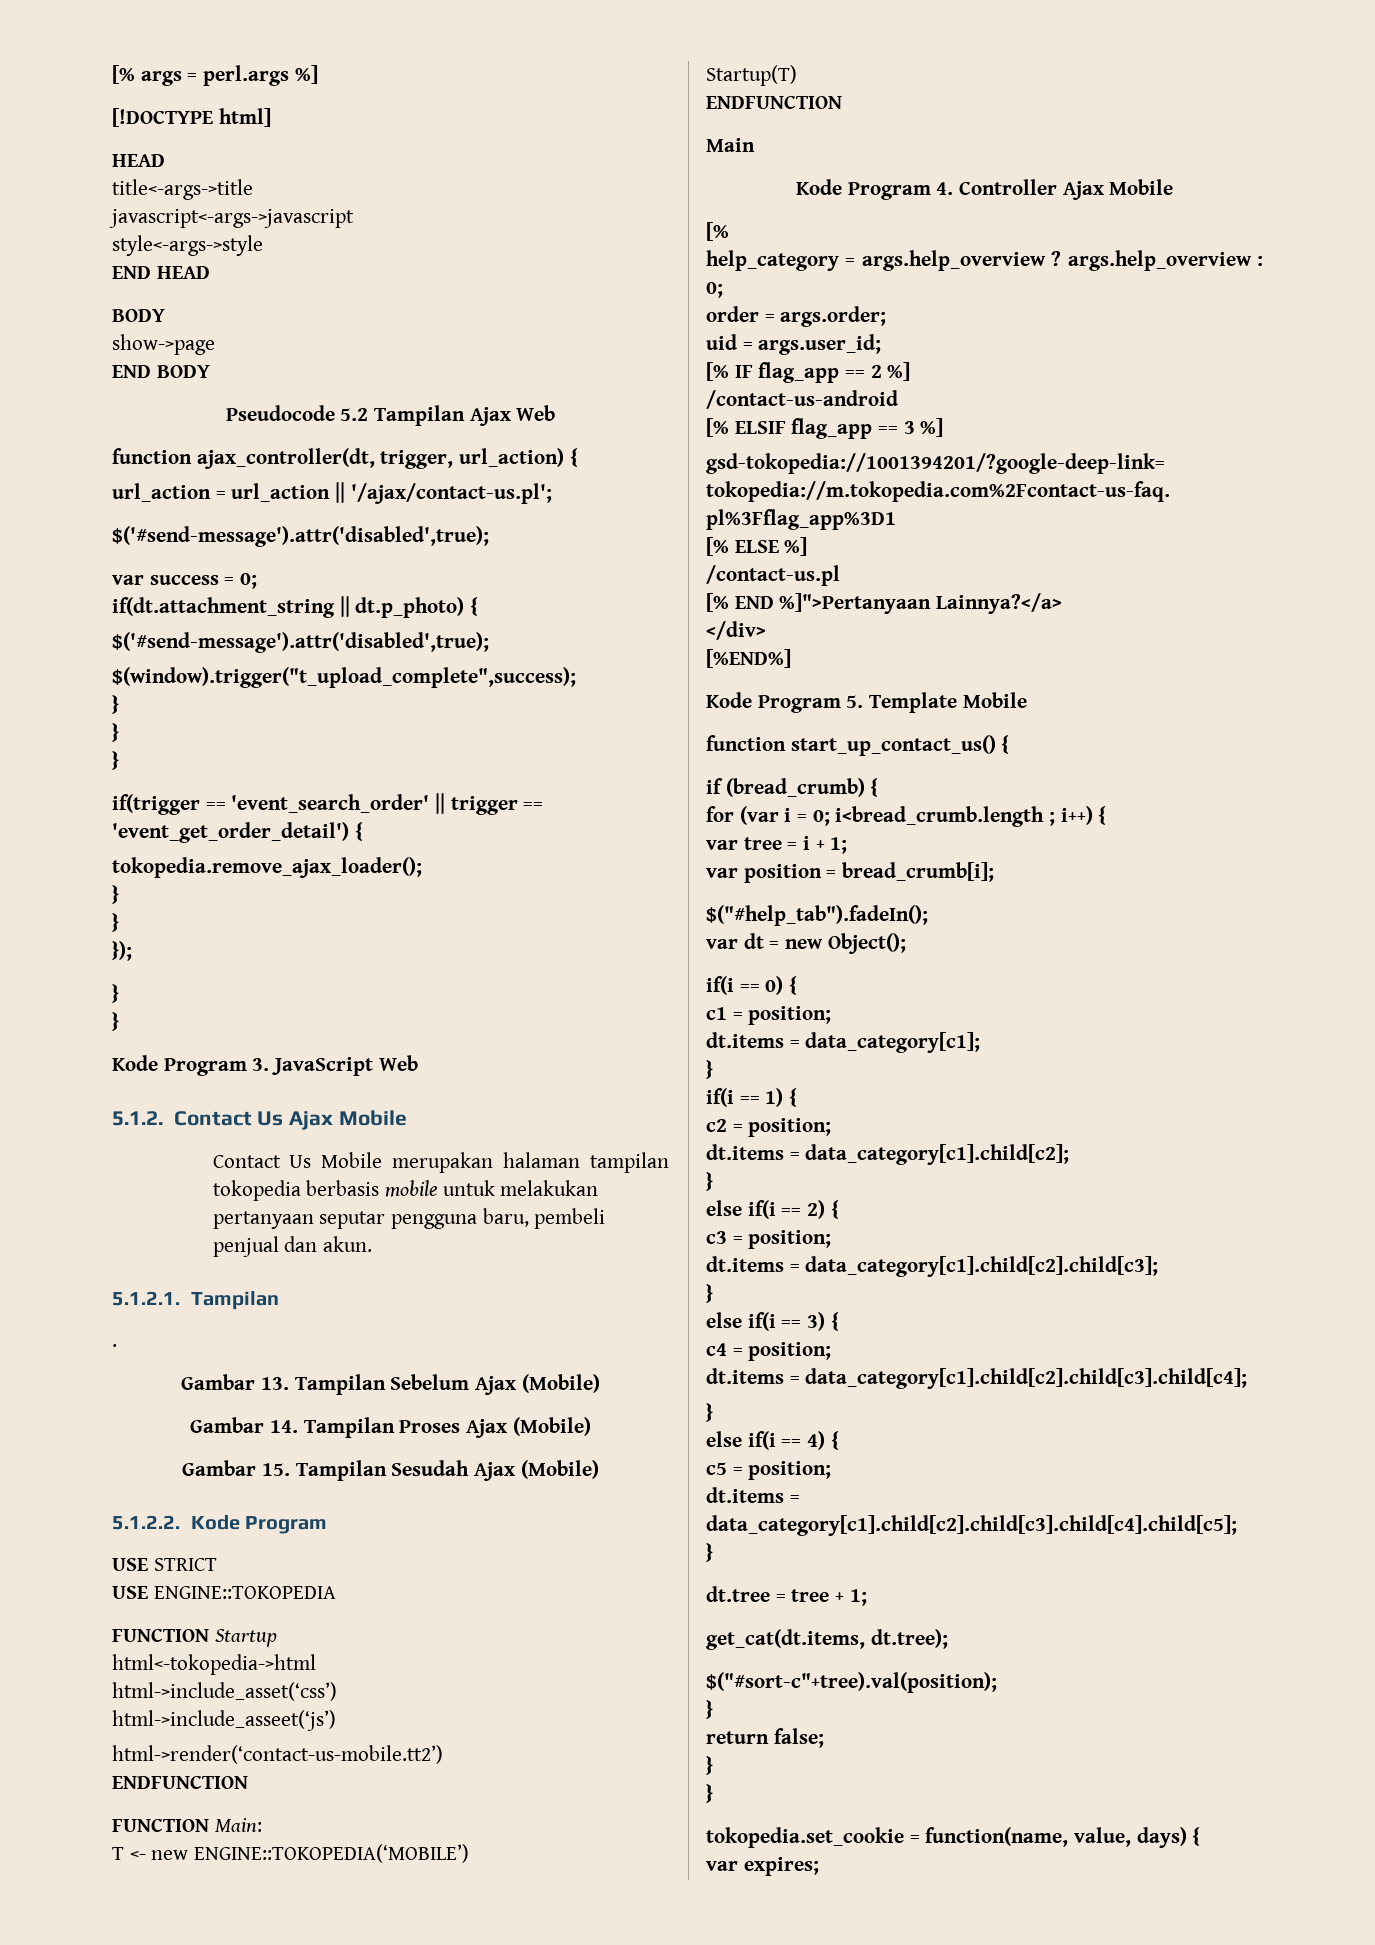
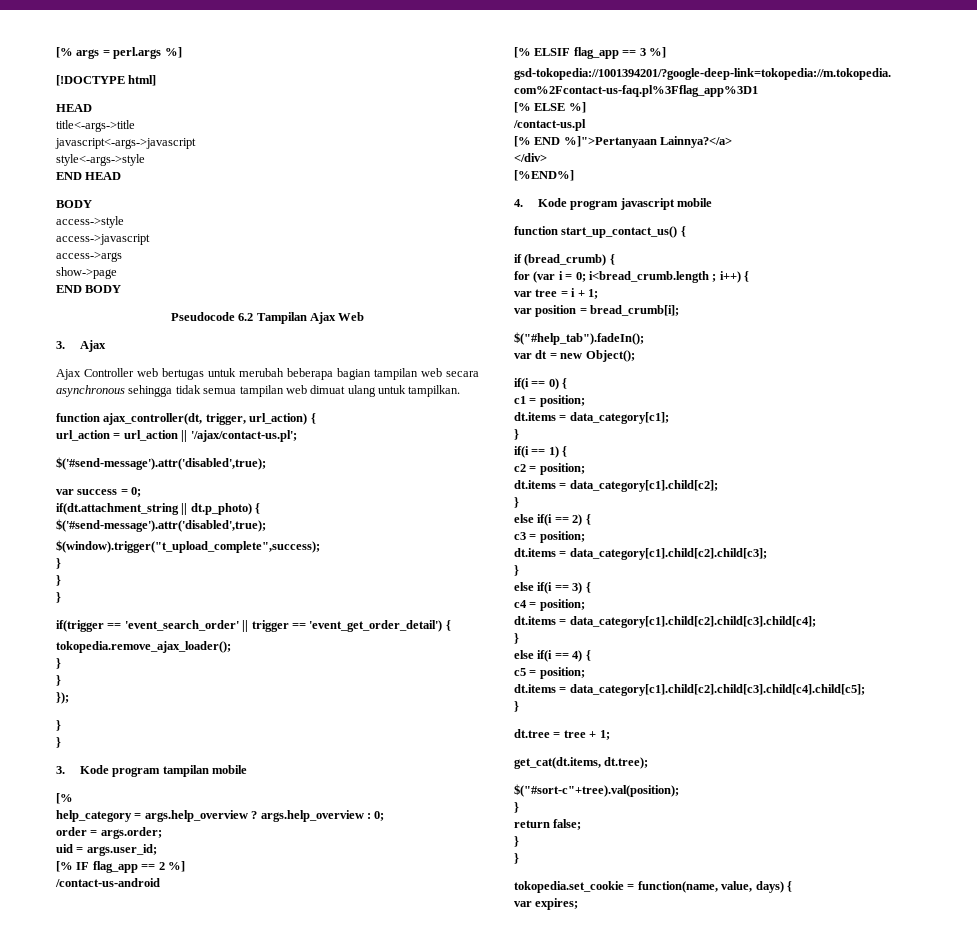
(165, 315) none -> [56,216,124,228] [56,234,150,245] [56,251,122,262] // access->style // access->javascript // access->args
[340,408,369,421] 5.2 -> [238,313,254,321] 6.2
(556, 413) none -> [56,340,106,352] [56,368,479,380] [56,385,461,397] // 3. Ajax // Ajax Controller web bertugas untuk merubah beberapa bagian tampilan web secara asynchronous sehingga tidak semua tampilan web dimuat ulang untuk tampilkan.
[112,1055,418,1076] [112,1110,407,1130] [212,1152,669,1173] [212,1180,599,1201] [212,1208,606,1229] [212,1236,372,1257] [112,1291,279,1310] [112,1344,117,1347] [181,1374,600,1395] [190,1417,591,1438] [182,1460,599,1481] [112,1515,327,1534] [112,1558,217,1571] [112,1586,336,1599] [112,1629,277,1647] [112,1654,316,1675] [112,1682,337,1701] [112,1710,336,1731] [112,1745,443,1764] [112,1776,248,1789] [112,1818,262,1832] [112,1844,470,1863] [706,65,797,86] [706,96,842,109] [706,138,755,152] [795,179,1174,200] Kode Program 3. JavaScript Web // 5.1.2. Contact Us Ajax Mobile // Contact Us Mobile merupakan halaman tampilan tokopedia berbasis mobile untuk melakukan pertanyaan seputar pengguna baru, pembeli penjual dan akun. // 5.1.2.1. Tampilan // . // Gambar 13. Tampilan Sebelum Ajax (Mobile) // Gambar 14. Tampilan Proses Ajax (Mobile) // Gambar 15. Tampilan Sesudah Ajax (Mobile) // 5.1.2.2. Kode Program // USE STRICT // USE ENGINE::TOKOPEDIA // FUNCTION Startup // html<-tokopedia->html // html->include_asset(‘css’) // html->include_asseet(‘js’) // html->render(‘contact-us-mobile.tt2’) // ENDFUNCTION // FUNCTION Main: // T <- new ENGINE::TOKOPEDIA(‘MOBILE’) // Startup(T) // ENDFUNCTION // Main // Kode Program 4. Controller Ajax Mobile -> [56,765,247,777] 3. Kode program tampilan mobile
[706,692,1027,713] Kode Program 5. Template Mobile -> [514,198,712,210] 4. Kode program javascript mobile

